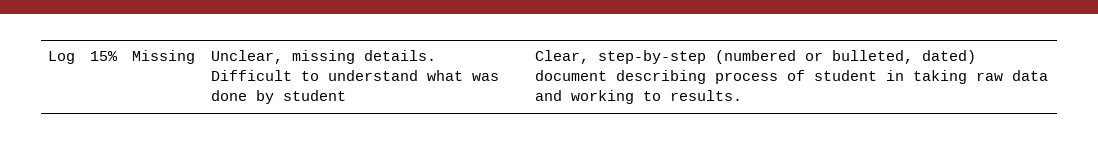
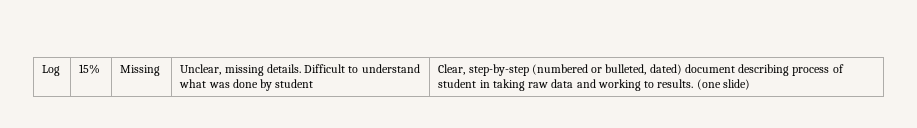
(743, 95) none -> [696,79,750,90] (one slide)

